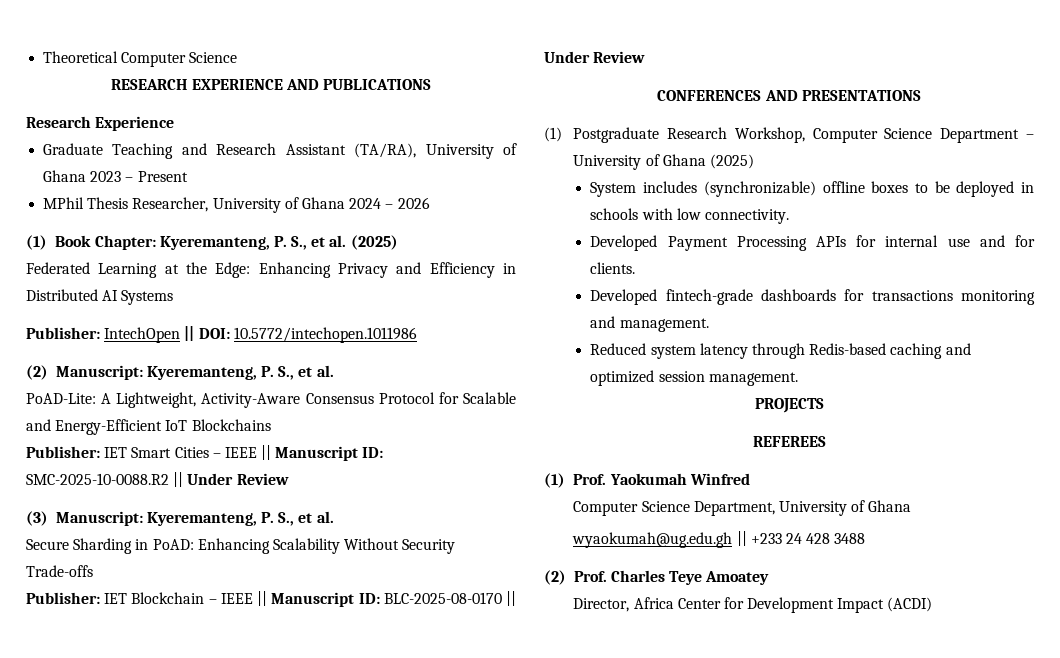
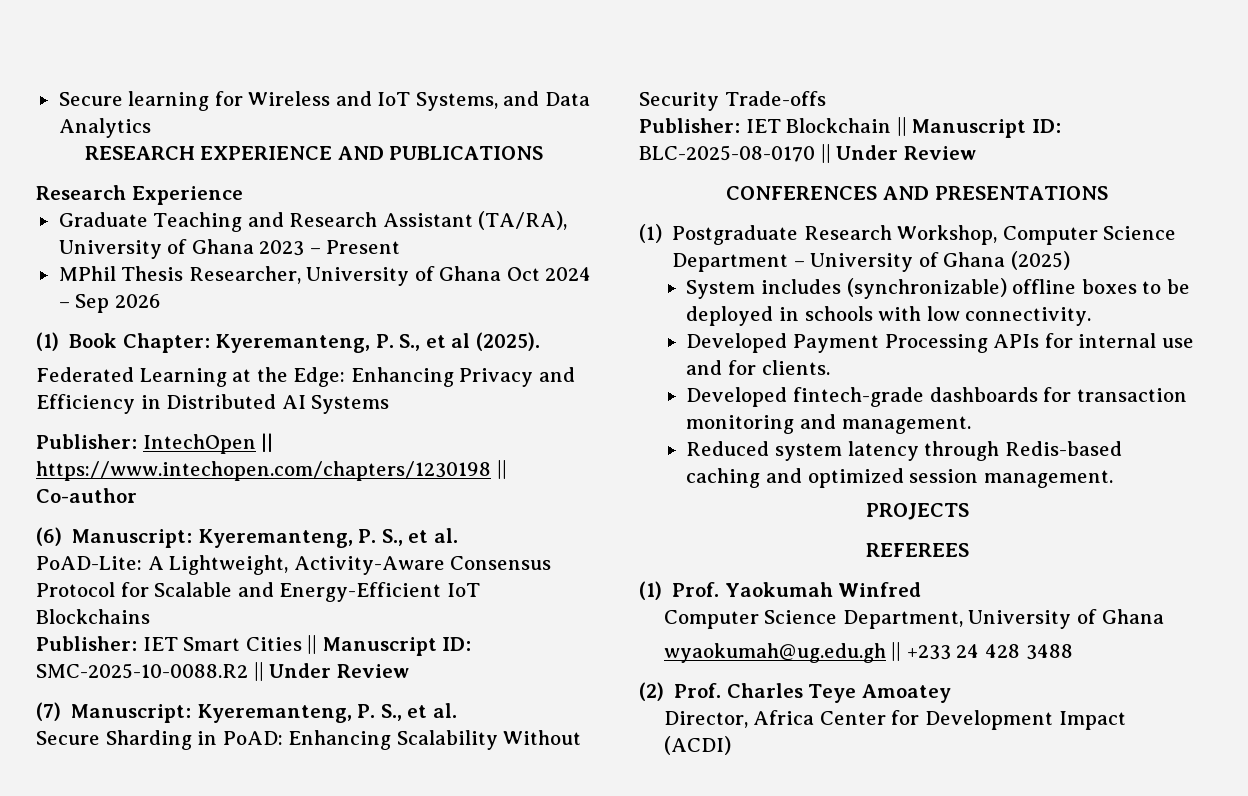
[43,51,238,67] Theoretical Computer Science -> [58,91,590,111] [58,118,151,138] Secure learning for Wireless and IoT Systems, and Data Analytics
(345, 203) none -> [506,267,540,281] Oct
(394, 206) none -> [75,294,110,313] Sep
[329,235,398,250] al. (2025) -> [451,332,540,351] al (2025).
[198,327,417,343] [26,365,48,380] DOI: 10.5772/intechopen.1011986 // (2) -> [36,460,507,481] [36,488,137,503] [36,527,62,546] https://www.intechopen.com/chapters/1230198 || Co-author // (6)
[212,447,257,458] – IEEE -> (302, 644) none
[26,511,48,526] (3) -> [36,702,61,721] (7)
[208,593,253,604] – IEEE -> (892, 125) none
[871,290,953,301] transactions -> [1076,388,1187,402] transaction

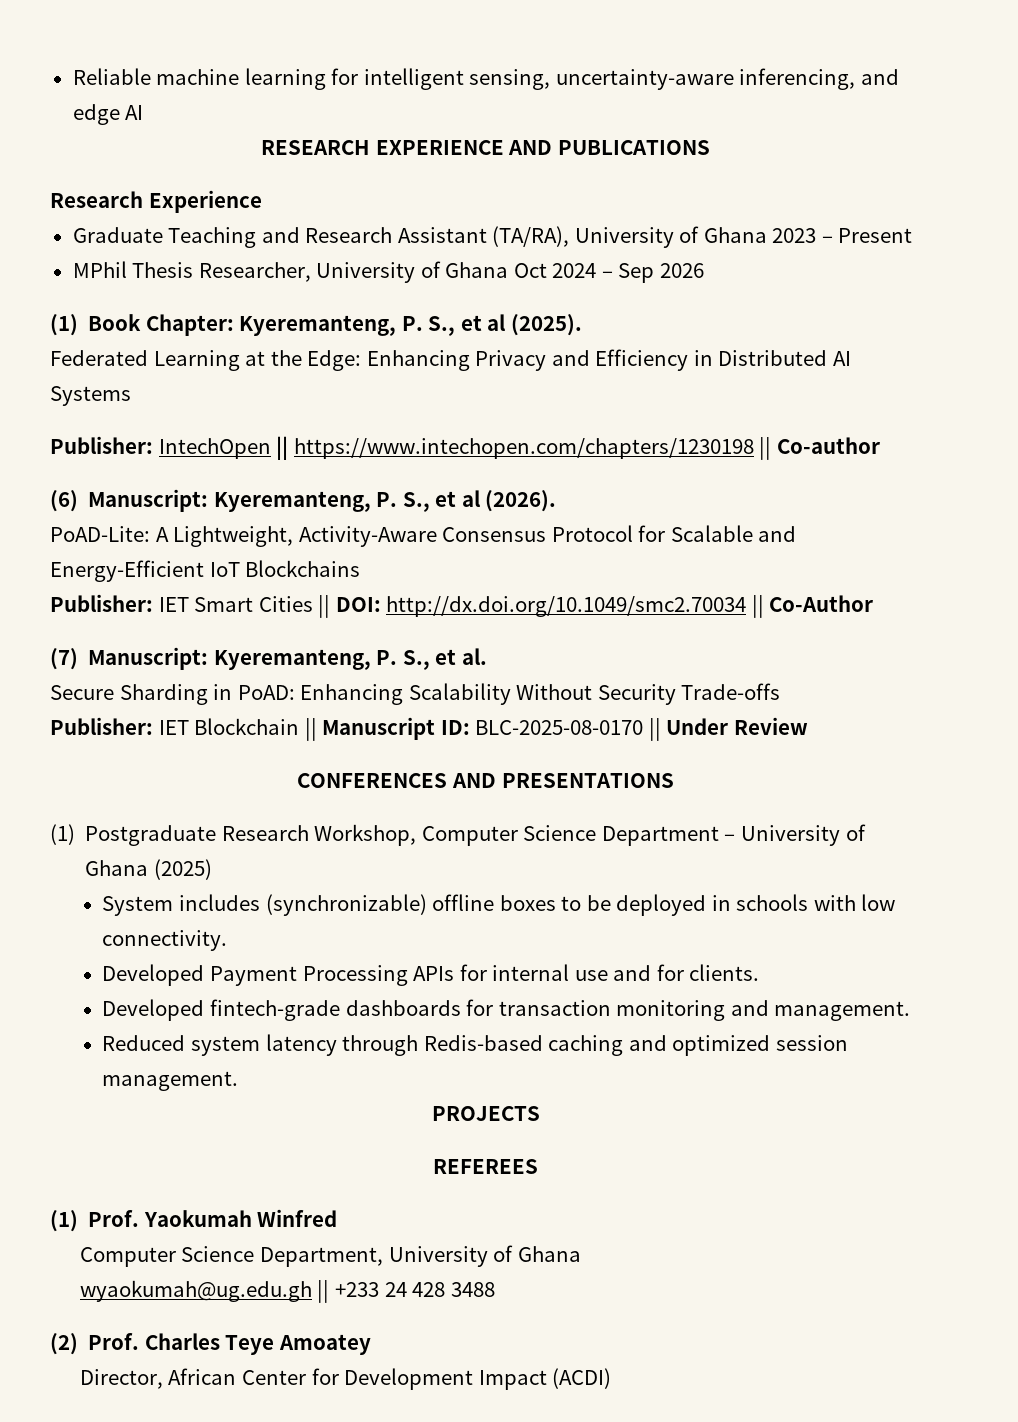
[58,91,590,111] [58,118,151,138] Secure learning for Wireless and IoT Systems, and Data Analytics -> [72,68,899,90] [72,104,144,125] Reliable machine learning for intelligent sensing, uncertainty-aware inferencing, and edge AI
[433,528,458,543] al. -> [461,490,557,512] al (2026).
[322,637,472,656] [36,662,409,681] Manuscript ID: SMC-2025-10-0088.R2 || Under Review -> [335,595,874,618] DOI: http://dx.doi.org/10.1049/smc2.70034 || Co-Author
[753,710,815,725] Africa -> [168,1368,237,1385] African

